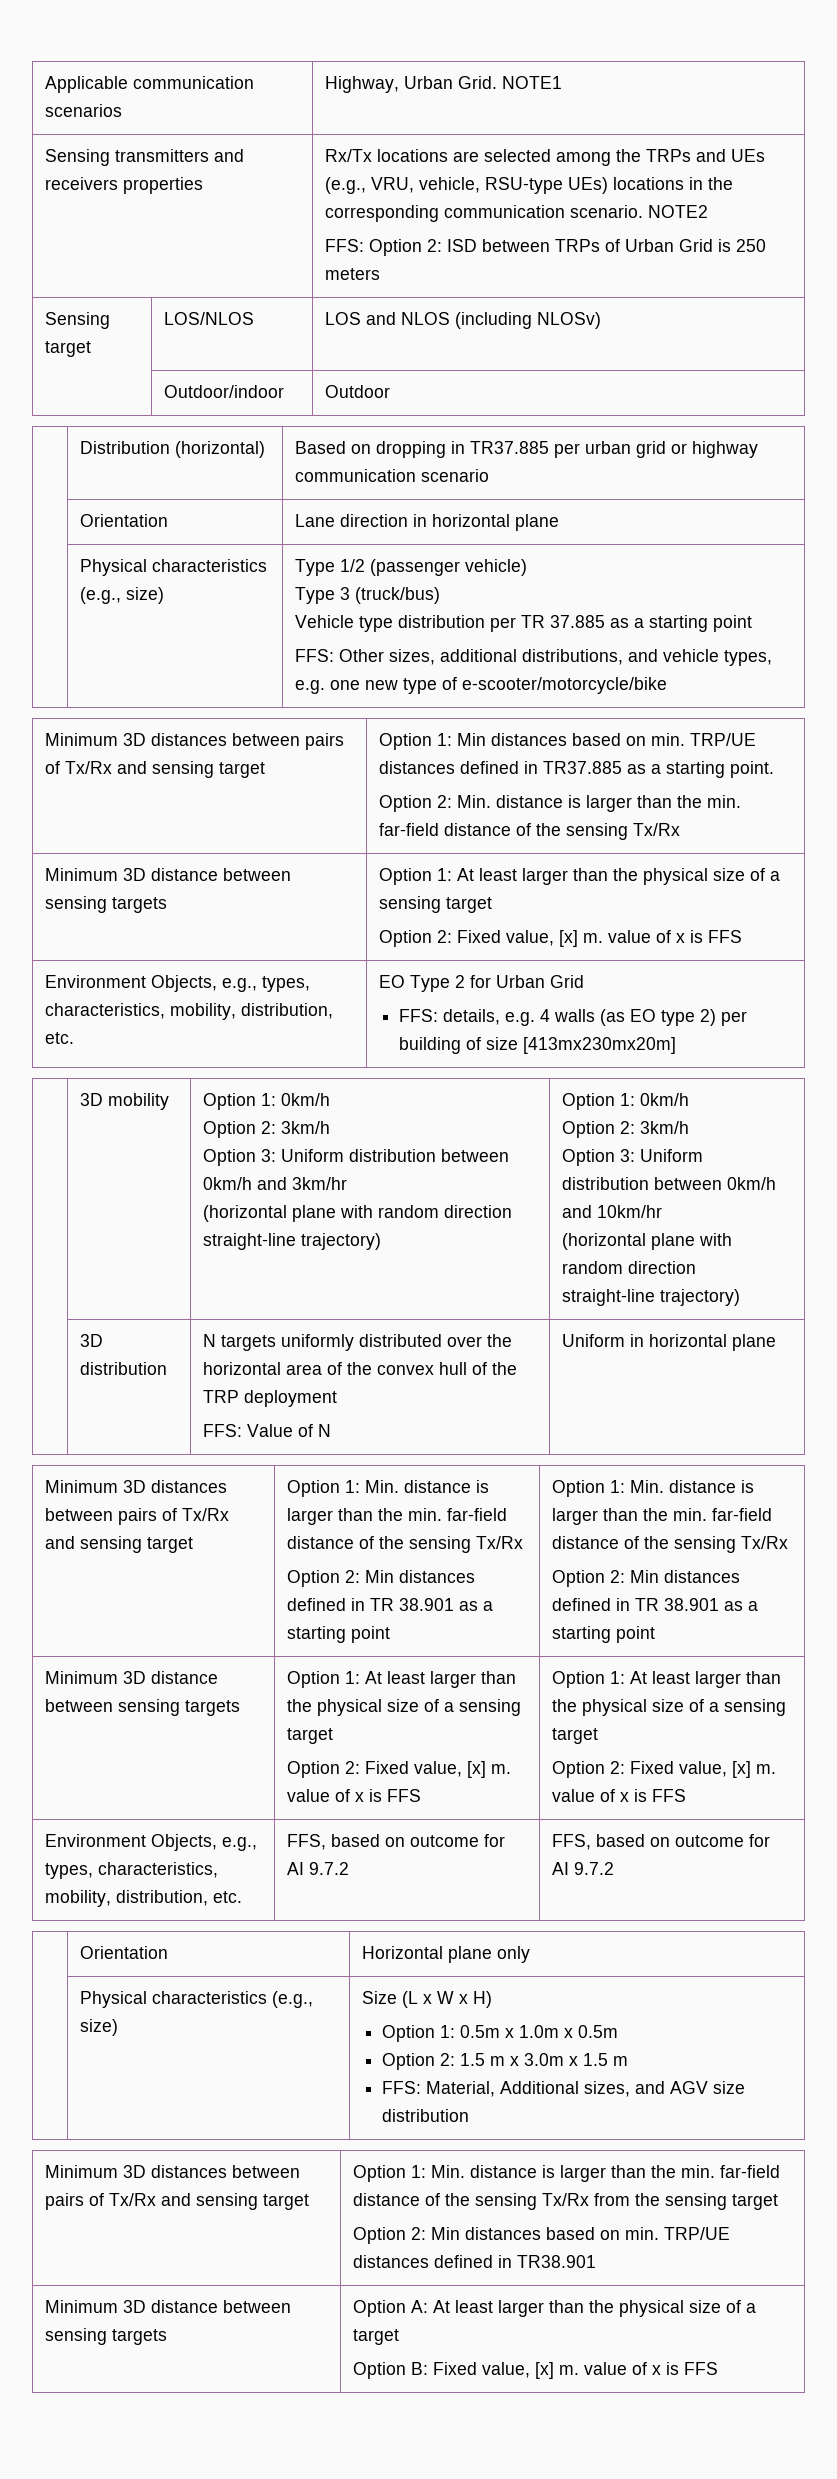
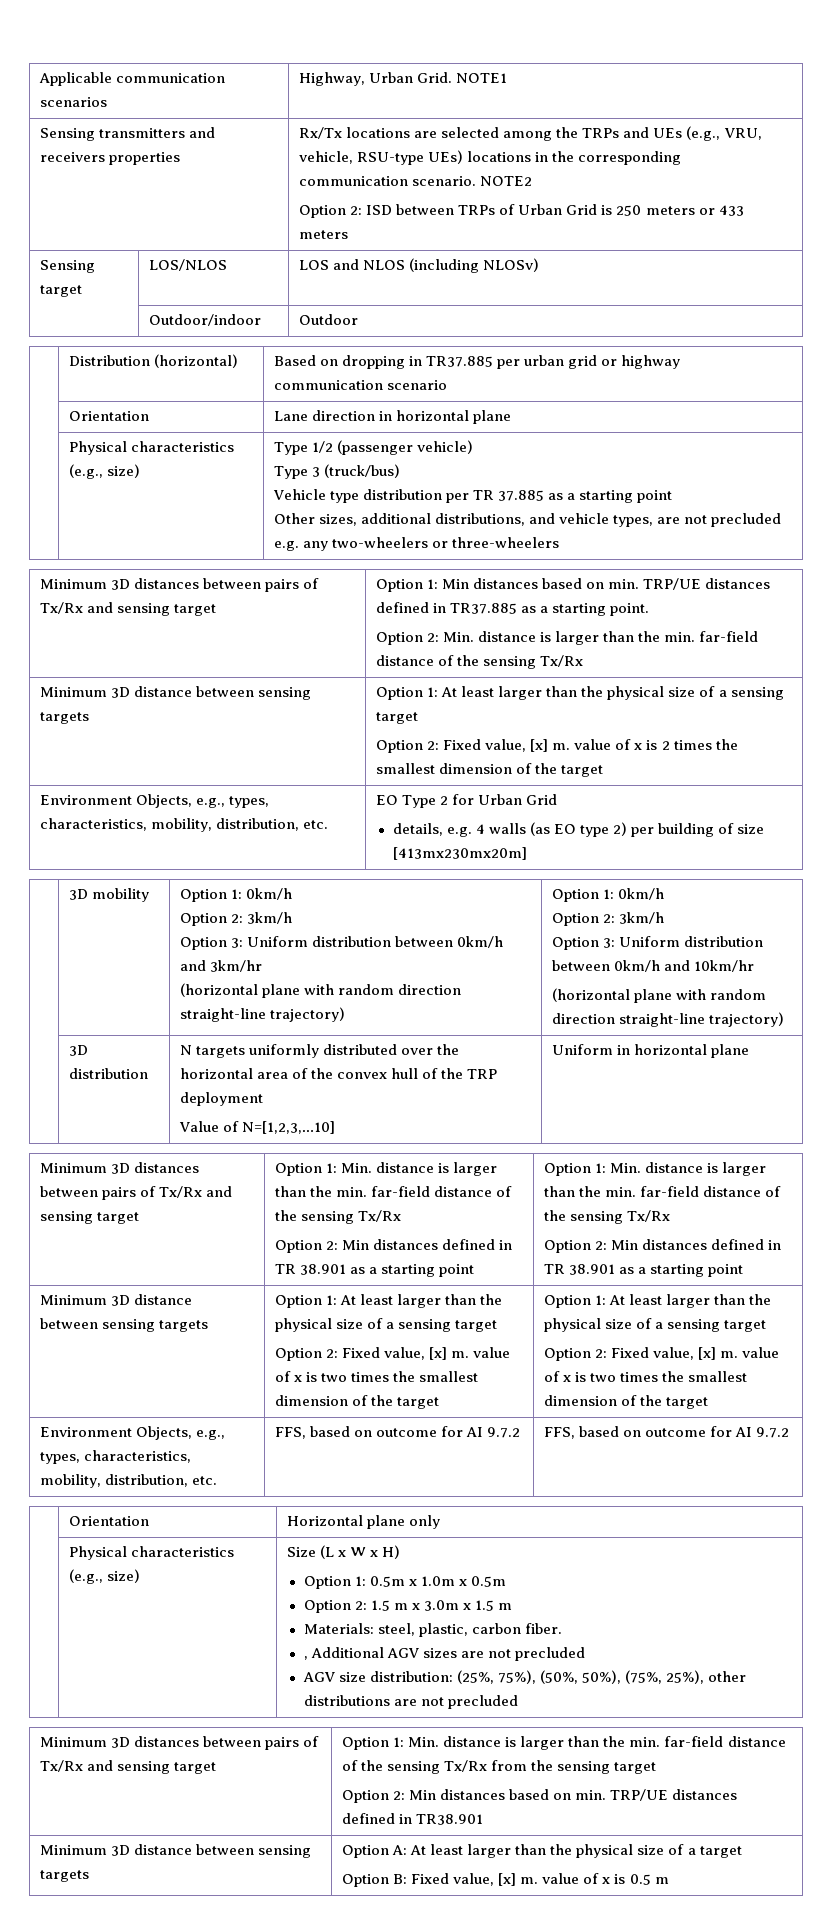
[325,239,365,252] FFS: -> (533, 181) none
(381, 274) none -> [698,205,744,216] [299,230,349,239] or 433 meters
[295,649,335,662] FFS: -> (673, 496) none
[295,677,668,694] e.g. one new type of e-scooter/motorcycle/bike -> [657,513,782,527] [274,537,560,551] are not precluded e.g. any two-wheelers or three-wheelers
[708,930,743,943] FFS -> [661,739,738,750] [376,763,604,777] 2 times the smallest dimension of the target
[398,1009,438,1022] FFS: -> (558, 799) none
[203,1424,243,1437] FFS: -> (264, 1099) none
[318,1424,332,1437] N -> [242,1121,336,1134] N=[1,2,3,…10]
[387,1789,422,1802] FFS -> [321,1371,479,1382] [275,1395,440,1409] two times the smallest dimension of the target
[652,1789,687,1802] FFS -> [590,1371,748,1382] [544,1395,709,1409] two times the smallest dimension of the target
[381,2081,745,2097] [381,2109,469,2122] FFS: Material, Additional sizes, and AGV size distribution -> [303,1623,562,1637] [303,1647,585,1661] [302,1670,746,1684] [303,1695,518,1709] Materials: steel, plastic, carbon fiber. // , Additional AGV sizes are not precluded // AGV size distribution: (25%, 75%), (50%, 50%), (75%, 25%), other distributions are not precluded
[684,2362,719,2375] FFS -> [629,1874,669,1885] 0.5 m

